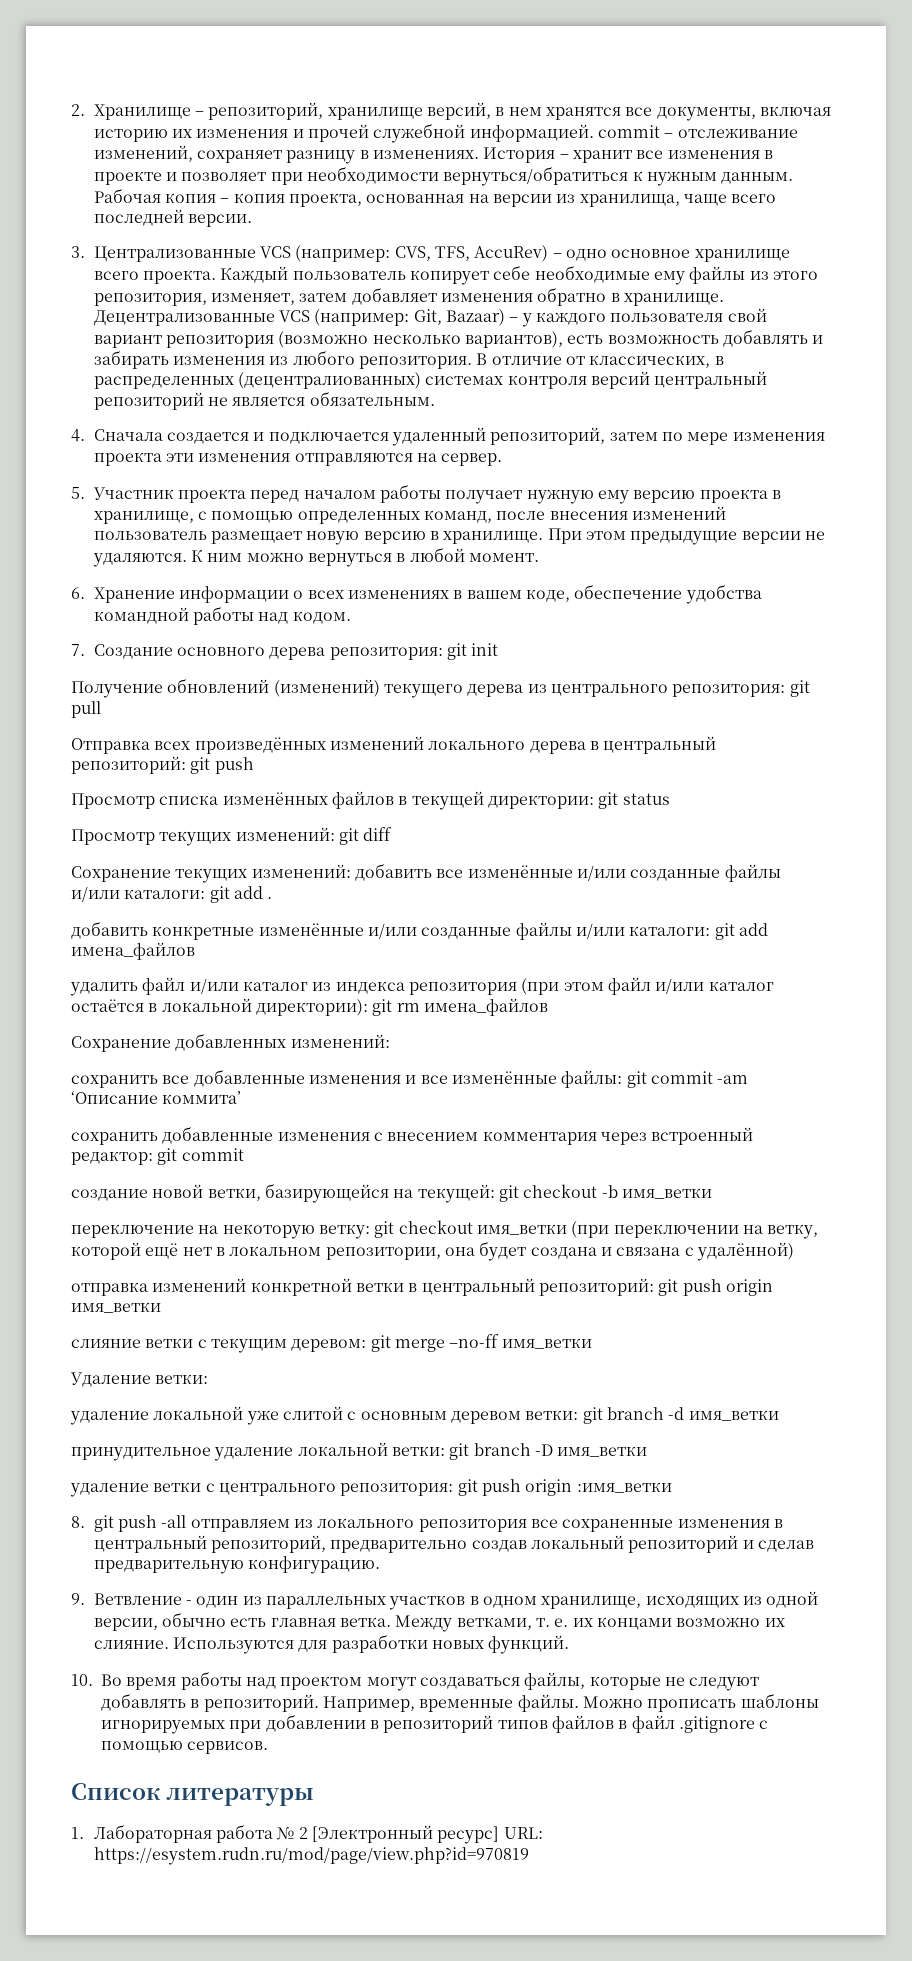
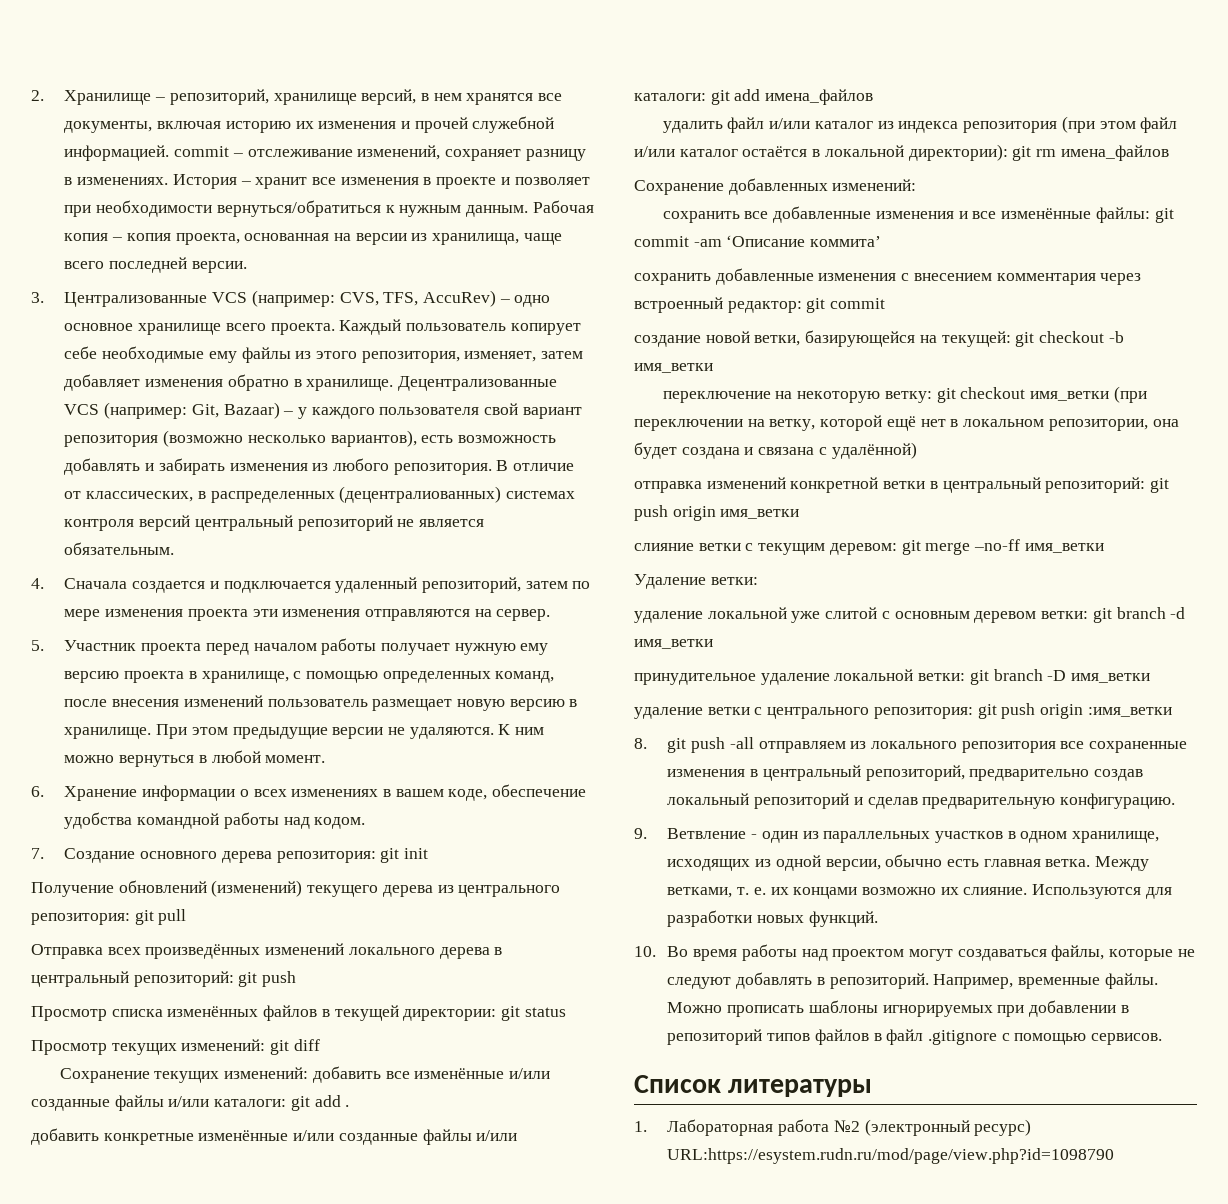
[277,1825,543,1844] [93,1847,529,1865] № 2 [Электронный ресурс] URL: https://esystem.rudn.ru/mod/page/view.php?id=970819 -> [833,1119,1032,1136] [667,1148,1115,1164] №2 (электронный ресурс) URL:https://esystem.rudn.ru/mod/page/view.php?id=1098790

